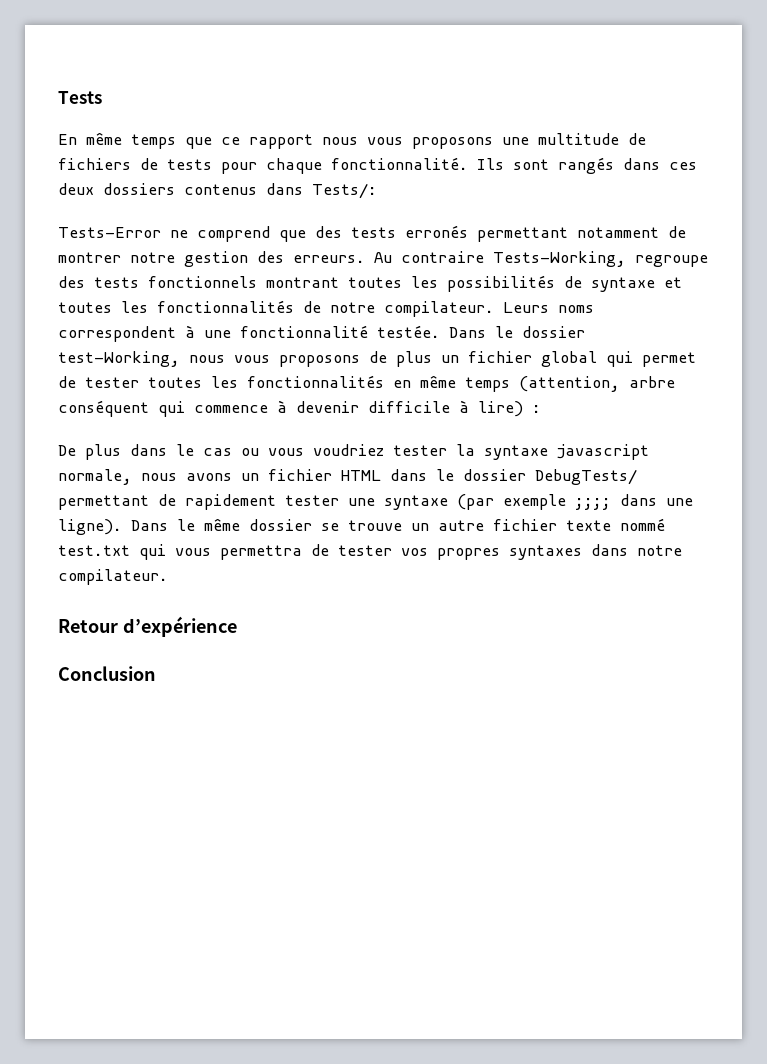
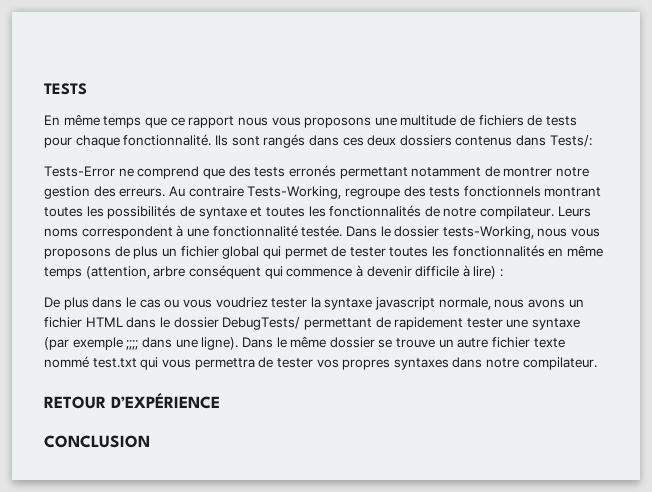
[58,91,102,104] Tests -> [44,83,87,95] TESTS
[58,351,180,367] test-Working, -> [442,226,534,239] tests-Working,
[58,616,237,637] [58,666,156,681] Retour d’expérience // Conclusion -> [44,392,220,409] [44,435,150,448] RETOUR D’EXPÉRIENCE // CONCLUSION

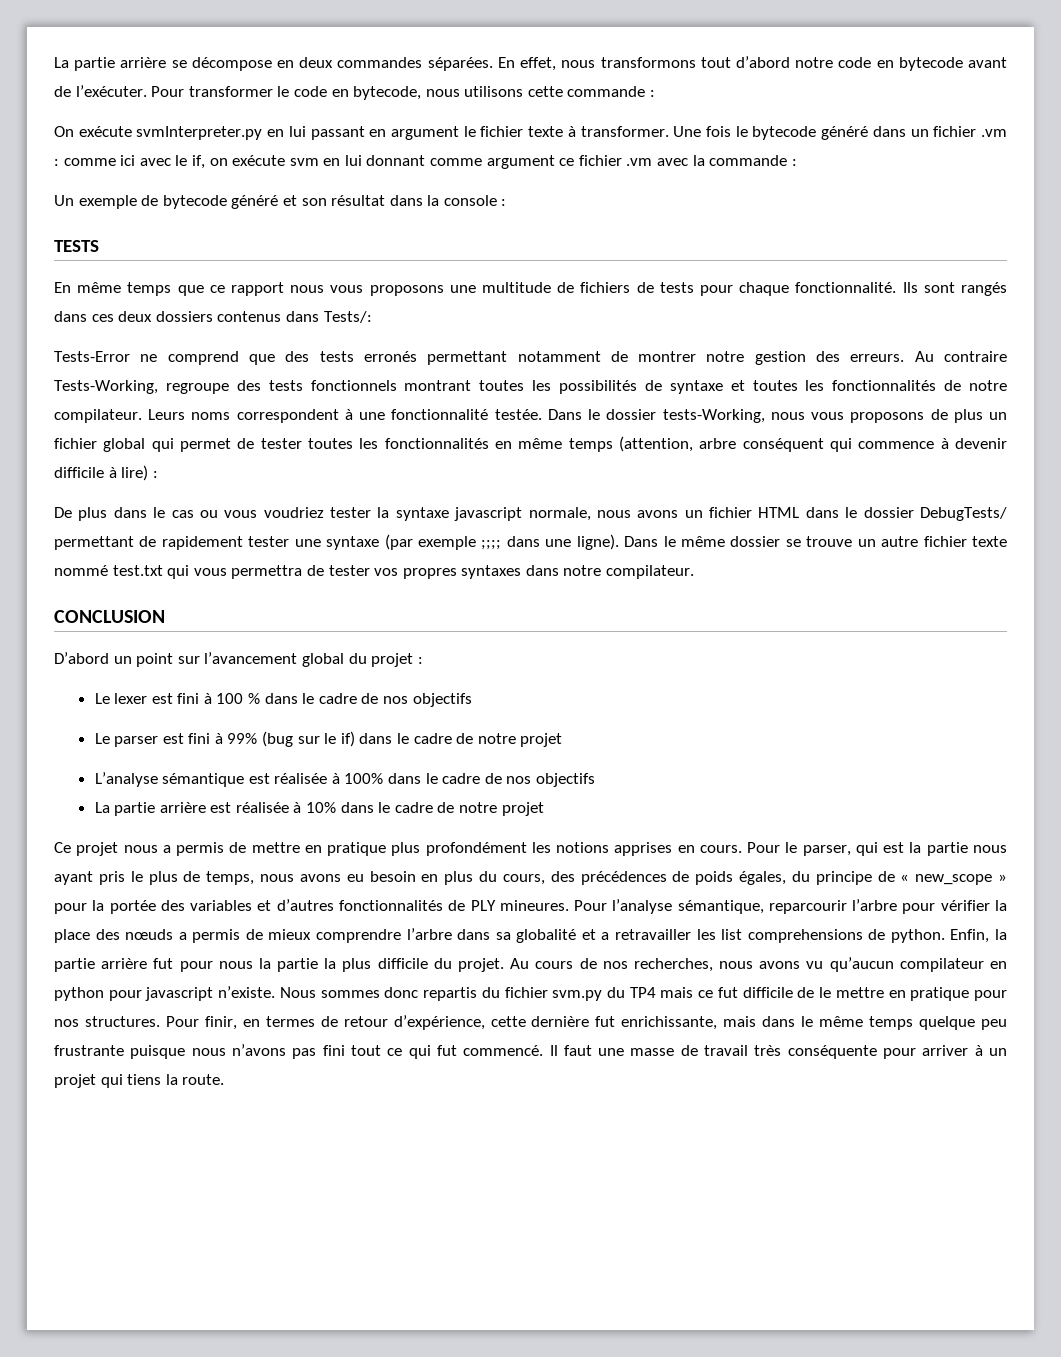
(44, 89) none -> [54,56,1008,71] [54,85,656,100] [54,126,1007,140] [54,155,797,169] [54,195,507,209] La partie arrière se décompose en deux commandes séparées. En effet, nous transformons tout d’abord notre code en bytecode avant de l’exécuter. Pour transformer le code en bytecode, nous utilisons cette commande : // On exécute svmInterpreter.py en lui passant en argument le fichier texte à transformer. Une fois le bytecode généré dans un fichier .vm : comme ici avec le if, on exécute svm en lui donnant comme argument ce fichier .vm avec la commande : // Un exemple de bytecode généré et son résultat dans la console : //
[44,392,220,409] [44,435,150,448] RETOUR D’EXPÉRIENCE // CONCLUSION -> [54,610,165,623] [54,652,423,667] [94,693,472,707] [94,731,563,747] [94,772,595,787] [94,802,544,816] [54,842,1007,856] [54,871,1008,885] [54,899,1008,914] [54,928,1007,943] [54,957,1007,972] [54,986,1008,1001] [54,1015,1007,1030] [54,1044,1008,1059] [54,1074,225,1088] CONCLUSION // D’abord un point sur l’avancement global du projet : // Le lexer est fini à 100 % dans le cadre de nos objectifs // Le parser est fini à 99% (bug sur le if) dans le cadre de notre projet // L’analyse sémantique est réalisée à 100% dans le cadre de nos objectifs // La partie arrière est réalisée à 10% dans le cadre de notre projet // Ce projet nous a permis de mettre en pratique plus profondément les notions apprises en cours. Pour le parser, qui est la partie nous ayant pris le plus de temps, nous avons eu besoin en plus du cours, des précédences de poids égales, du principe de « new_scope » pour la portée des variables et d’autres fonctionnalités de PLY mineures. Pour l’analyse sémantique, reparcourir l’arbre pour vérifier la place des nœuds a permis de mieux comprendre l’arbre dans sa globalité et a retravailler les list comprehensions de python. Enfin, la partie arrière fut pour nous la partie la plus difficile du projet. Au cours de nos recherches, nous avons vu qu’aucun compilateur en python pour javascript n’existe. Nous sommes donc repartis du fichier svm.py du TP4 mais ce fut difficile de le mettre en pratique pour nos structures. Pour finir, en termes de retour d’expérience, cette dernière fut enrichissante, mais dans le même temps quelque peu frustrante puisque nous n’avons pas fini tout ce qui fut commencé. Il faut une masse de travail très conséquente pour arriver à un projet qui tiens la route.

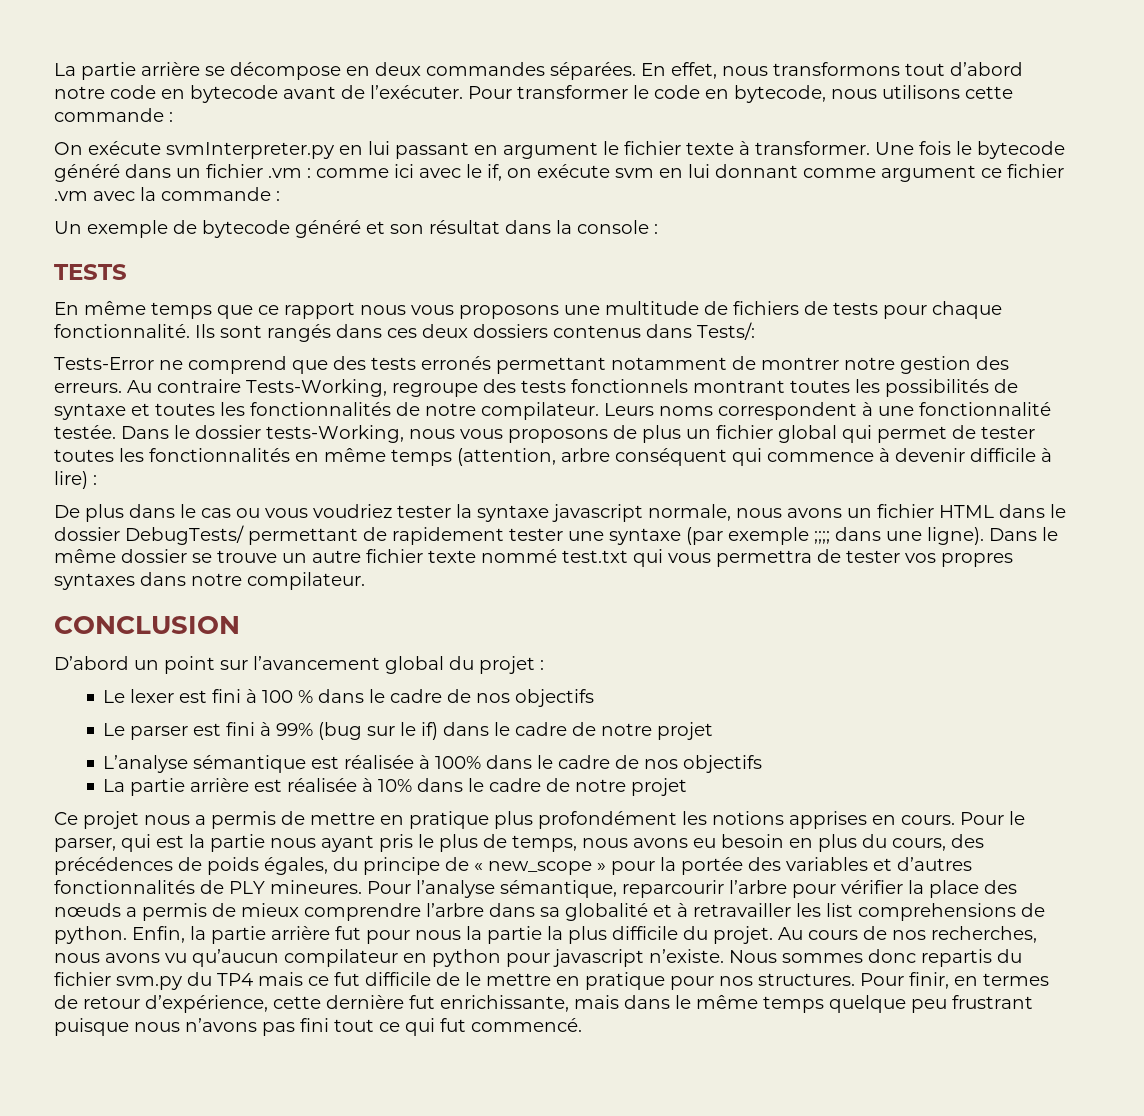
[601,932,610,940] a -> [677,903,688,917] à
[54,1045,124,1056] frustrante -> [952,995,1033,1009] frustrant
[549,1045,1008,1059] [54,1074,225,1088] Il faut une masse de travail très conséquente pour arriver à un projet qui tiens la route. -> (582, 1025) none

